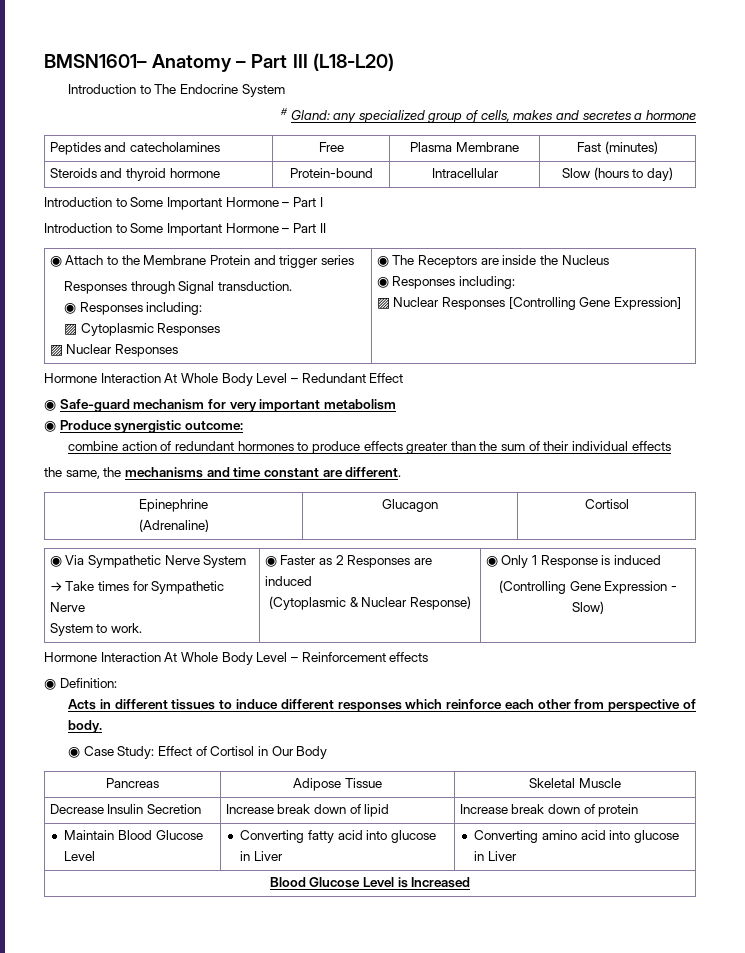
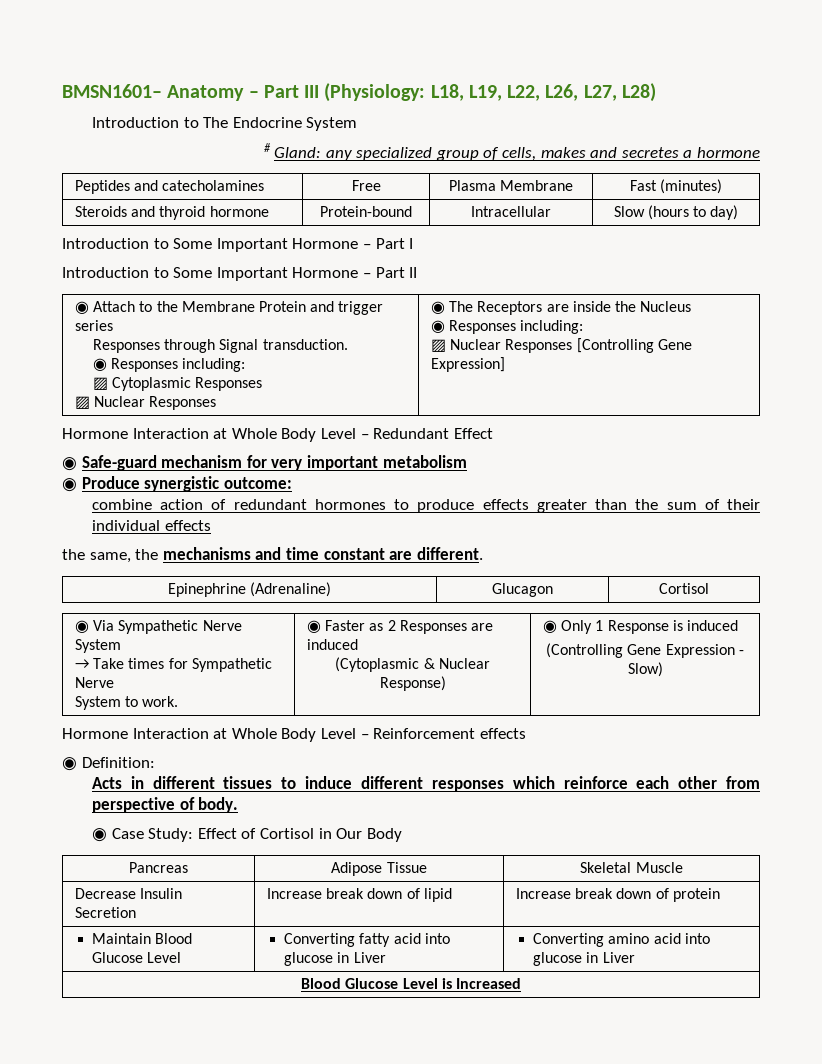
[312,53,394,71] (L18-L20) -> [324,83,656,102] (Physiology: L18, L19, L22, L26, L27, L28)
[164,373,178,383] At -> [213,428,228,439] at
(208, 505) // -> (246, 590) none
[164,652,178,662] At -> [213,728,228,739] at

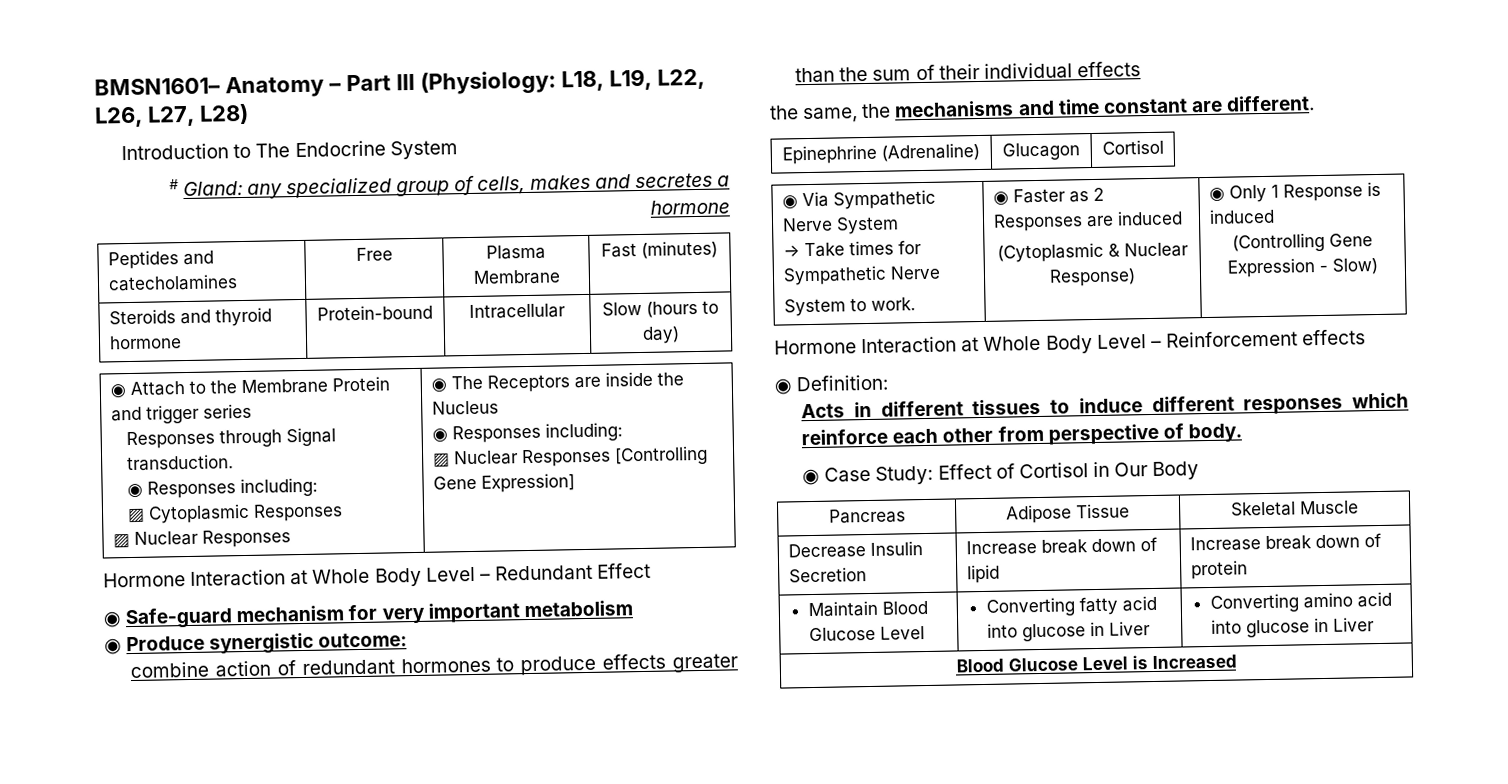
[62,238,414,252] [62,267,418,281] // Introduction to Some Important Hormone – Part I // Introduction to Some Important Hormone – Part II -> (680, 335) none

